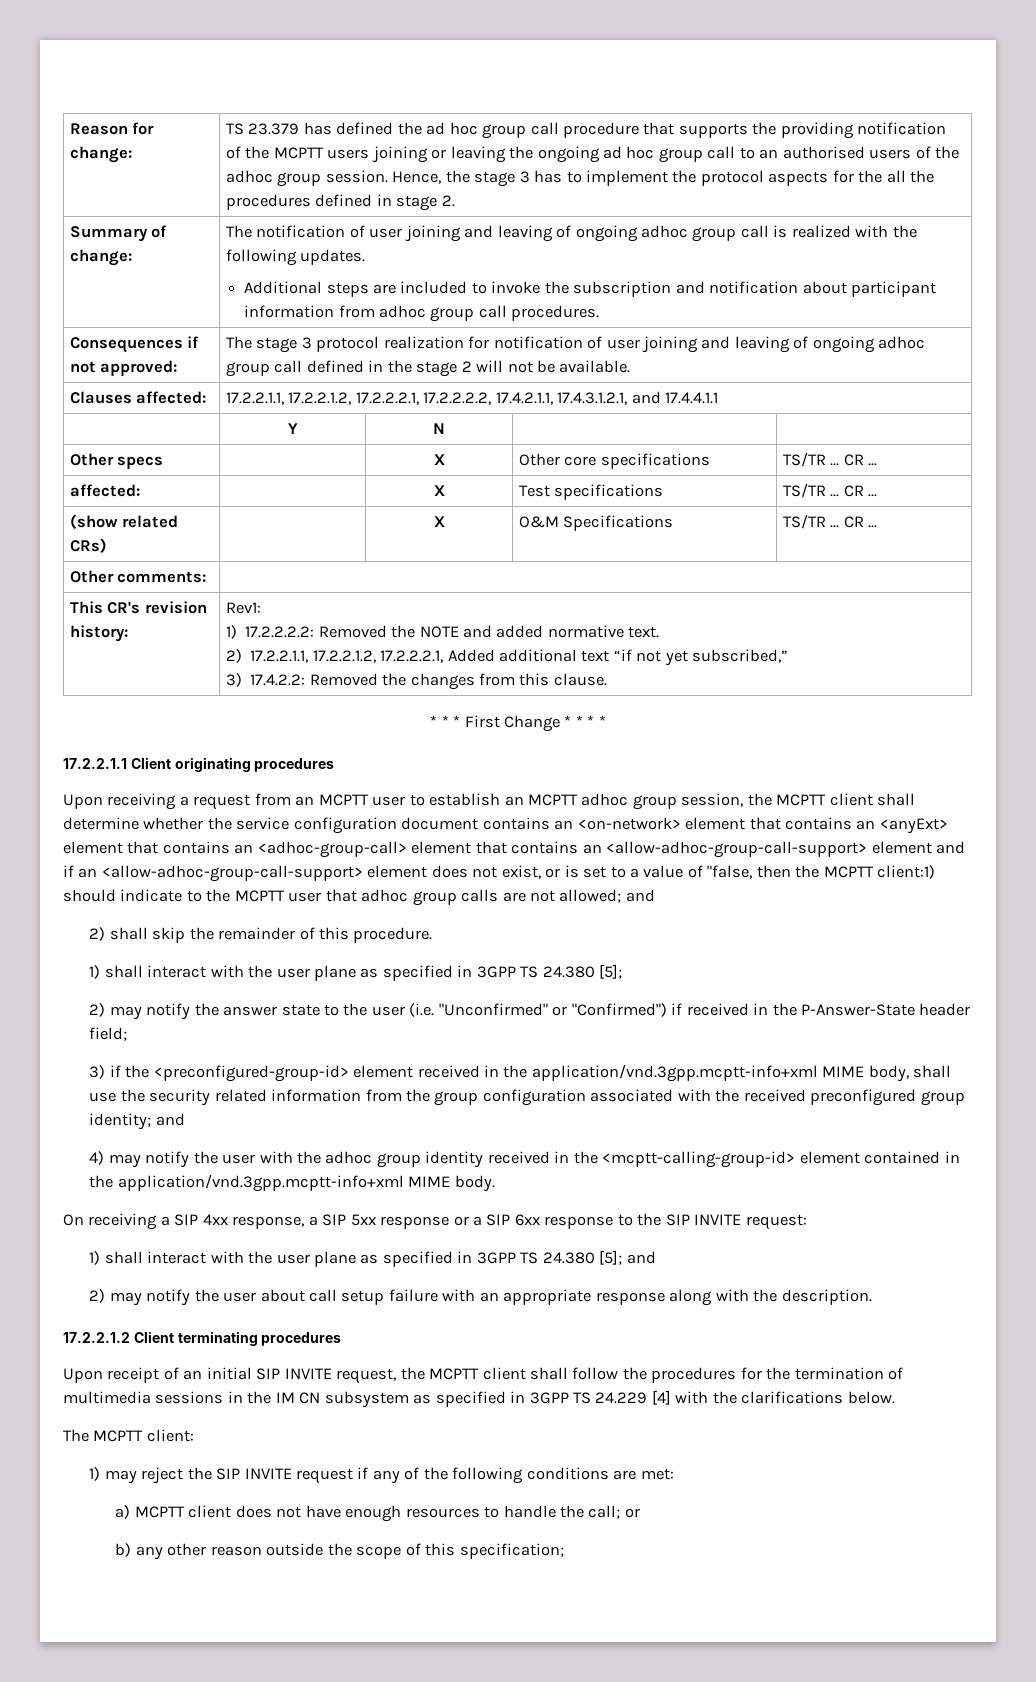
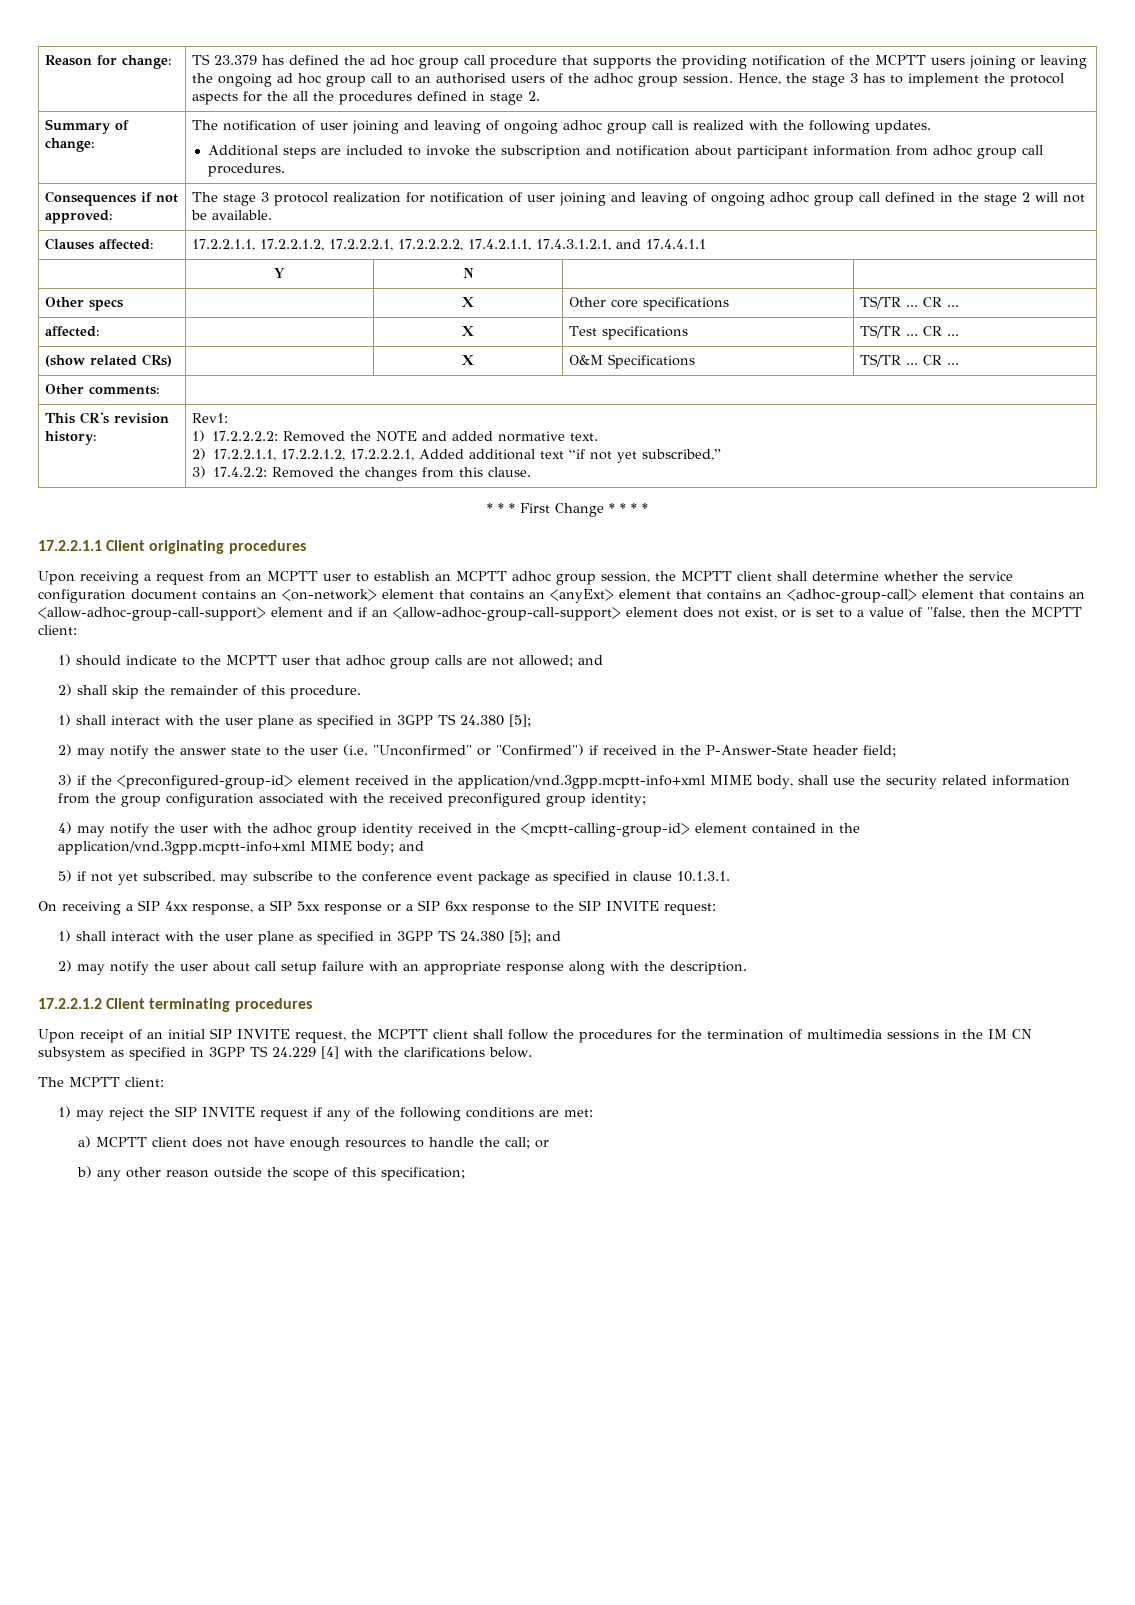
[877,865,936,879] client:1) -> [38,625,77,635] [57,654,71,666] client: // 1)
[155,1113,185,1126] and -> (646, 800) none
[454,1175,495,1192] body. -> [355,841,424,855] [57,870,730,885] body; and // 5) if not yet subscribed, may subscribe to the conference event package as specified in clause 10.1.3.1.

